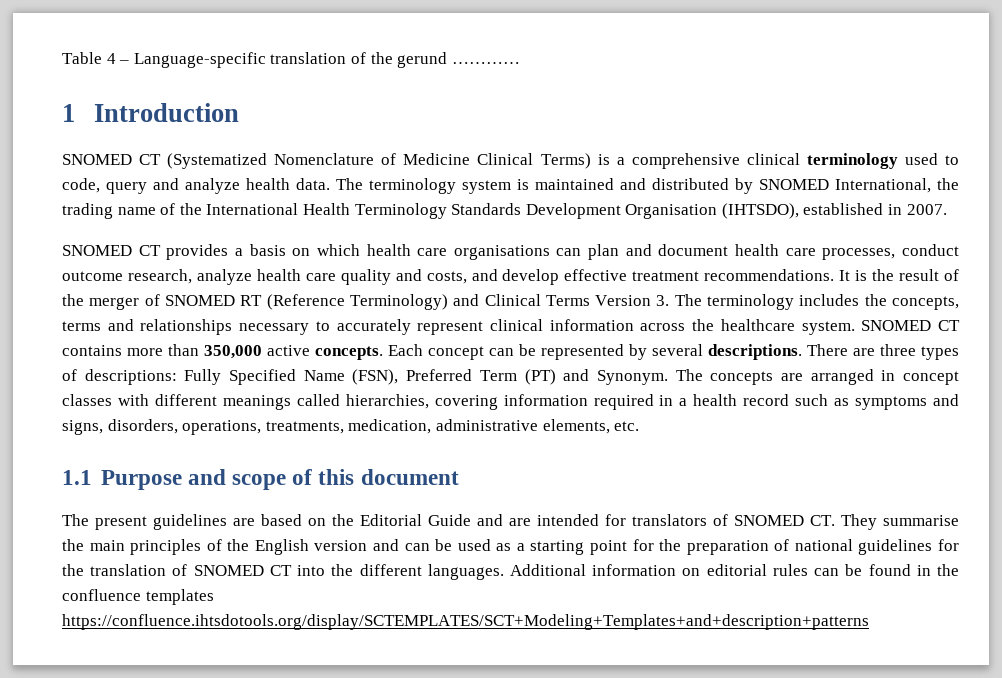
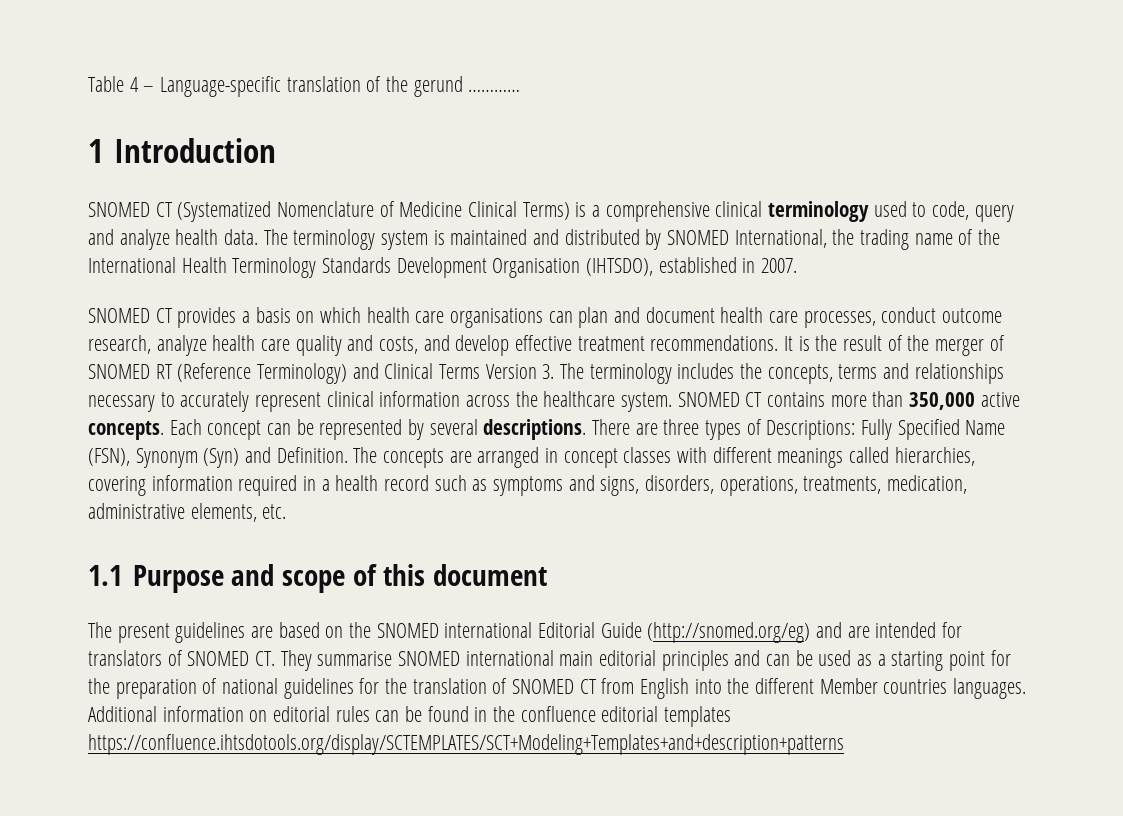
[84,369,177,385] descriptions: -> [766,420,856,440] Descriptions:
[406,369,668,385] Preferred Term (PT) and Synonym. -> [135,447,348,468] Synonym (Syn) and Definition.
(354, 520) none -> [376,622,533,638] SNOMED international
(471, 520) none -> [647,622,811,643] (http://snomed.org/eg)
[62,539,368,555] the main principles of the English version -> [398,650,729,671] SNOMED international main editorial principles
(292, 570) none -> [601,678,690,699] from English
(422, 570) none -> [819,678,948,694] Member countries
(141, 595) none -> [601,706,659,722] editorial

